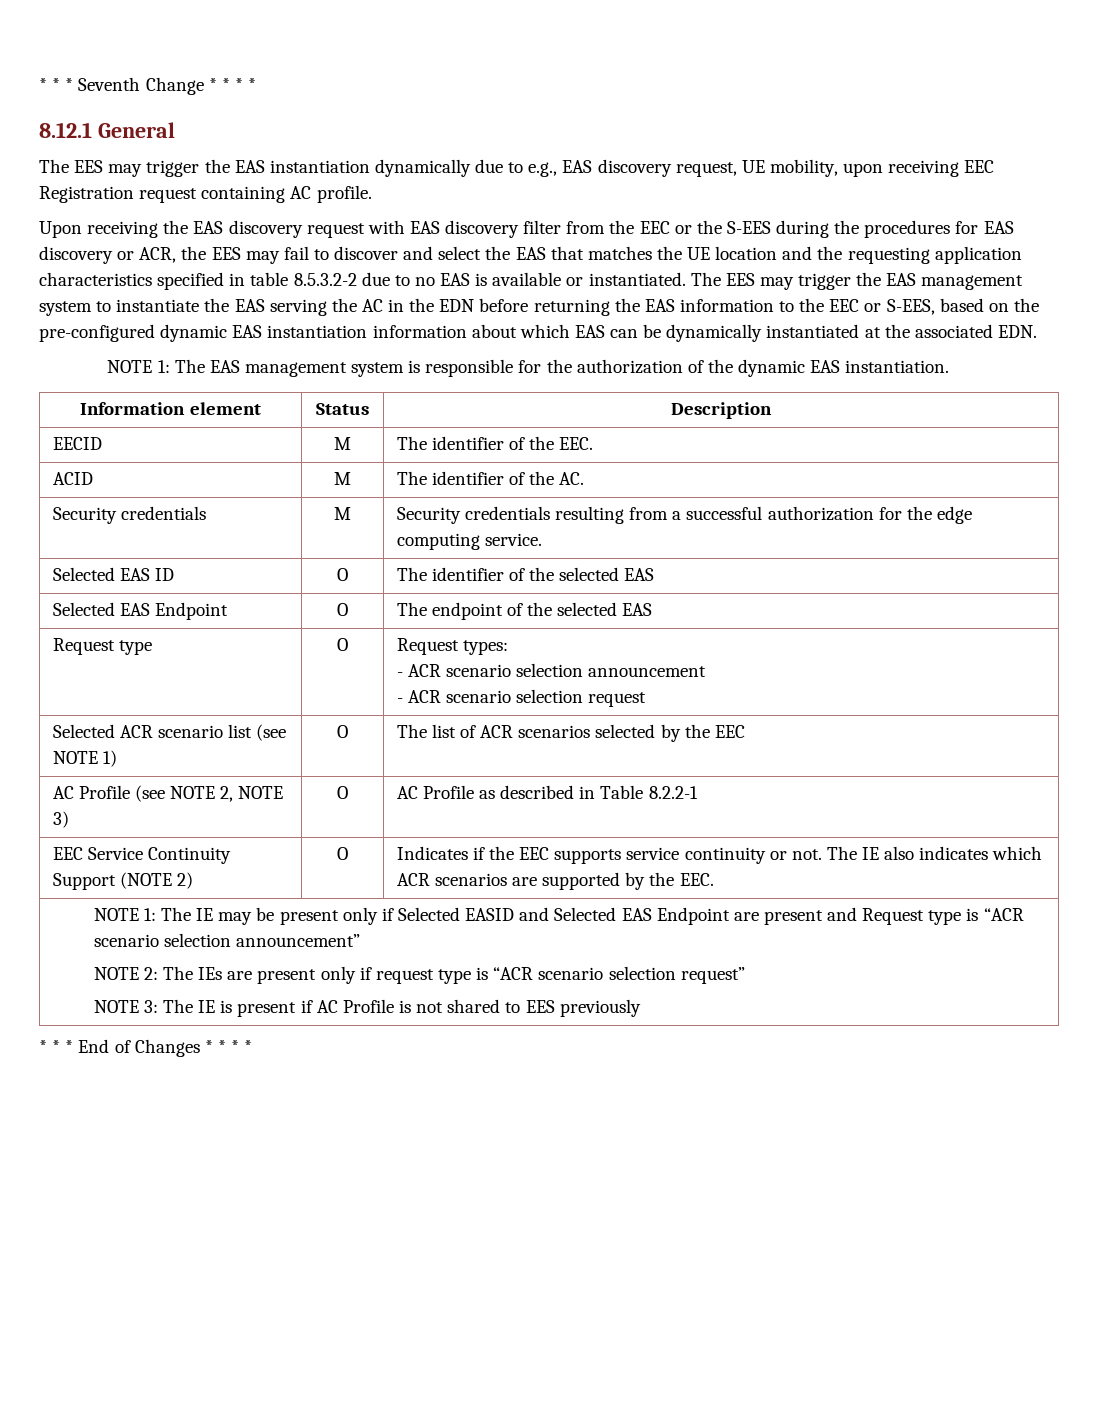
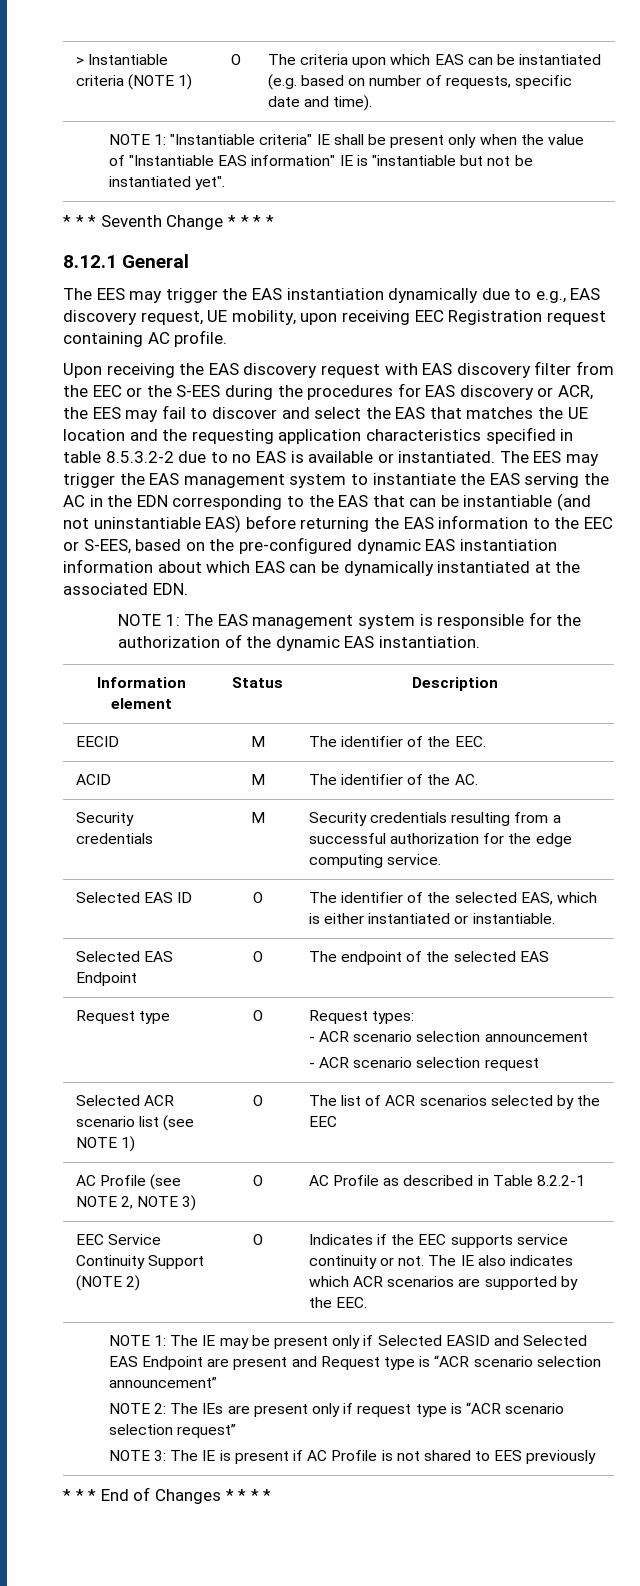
(39, 84) none -> [75,54,169,65] [75,74,193,90] [230,54,241,65] [267,54,602,68] [267,74,572,90] [267,95,373,111] [108,134,584,148] [108,155,533,166] [108,176,226,190] > Instantiable criteria (NOTE 1) | O | The criteria upon which EAS can be instantiated (e.g. based on number of requests, specific date and time). // NOTE 1: "Instantiable criteria" IE shall be present only when the value of "Instantiable EAS information" IE is "instantiable but not be instantiated yet". //
(475, 305) none -> [172,493,592,511] [63,515,242,533] corresponding to the EAS that can be instantiable (and not uninstantiable EAS)
[624,568,655,581] EAS -> [520,892,597,905] [308,913,555,924] EAS, which is either instantiated or instantiable.

